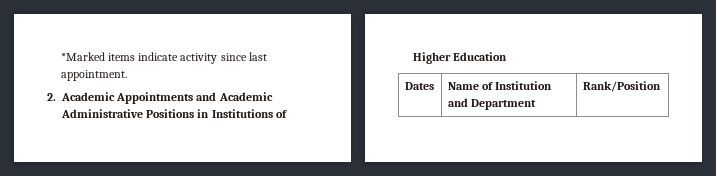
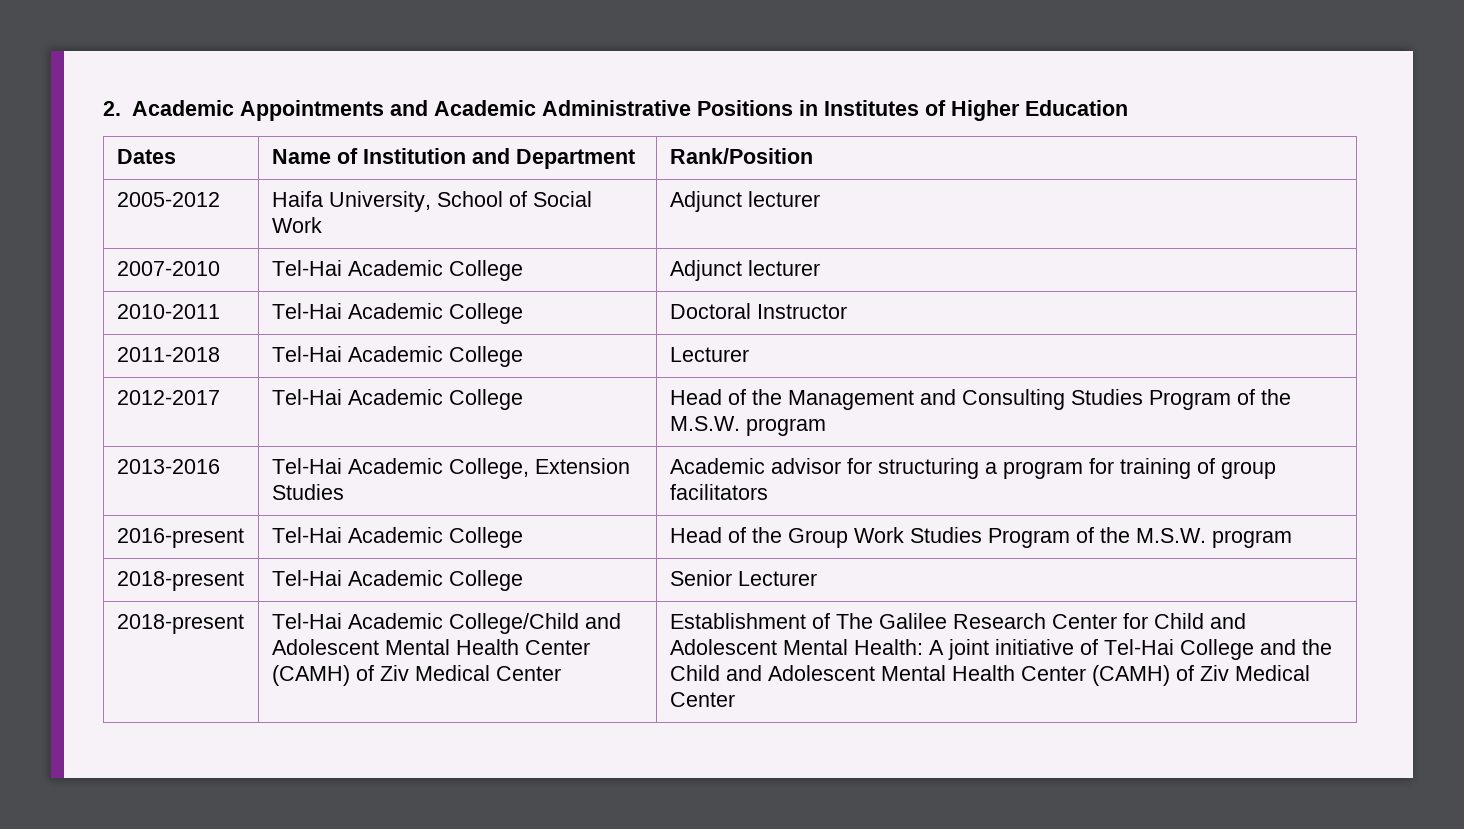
[60,52,267,64] [60,70,127,81] *Marked items indicate activity since last appointment. // -> (103, 108) none
[211,109,273,118] Institutions -> [823,100,919,116] Institutes
(661, 86) none -> [116,192,220,207] [271,191,592,212] [271,217,322,233] [669,191,820,212] [116,261,220,276] [271,260,523,281] [669,260,820,281] [116,304,220,319] [271,303,523,324] [669,303,847,319] [116,347,220,362] [271,346,523,367] [669,347,749,362] [116,390,220,405] [271,389,523,410] [669,389,1291,410] [669,416,826,436] [116,459,220,474] [271,458,630,479] [271,484,344,500] [669,458,1276,479] [669,484,768,500] [116,528,244,548] [271,527,523,548] [669,527,1292,548] [116,571,244,591] [271,570,523,591] [669,570,817,586] [116,614,244,634] [271,613,621,634] [271,639,590,655] [271,665,561,686] [669,613,1246,629] [669,639,1332,660] [669,665,1310,686] [669,692,735,707] // 2005-2012 | Haifa University, School of Social Work | Adjunct lecturer // 2007-2010 | Tel-Hai Academic College | Adjunct lecturer // 2010-2011 | Tel-Hai Academic College | Doctoral Instructor // 2011-2018 | Tel-Hai Academic College | Lecturer // 2012-2017 | Tel-Hai Academic College | Head of the Management and Consulting Studies Program of the M.S.W. program // 2013-2016 | Tel-Hai Academic College, Extension Studies | Academic advisor for structuring a program for training of group facilitators // 2016-present | Tel-Hai Academic College | Head of the Group Work Studies Program of the M.S.W. program // 2018-present | Tel-Hai Academic College | Senior Lecturer // 2018-present | Tel-Hai Academic College/Child and Adolescent Mental Health Center (CAMH) of Ziv Medical Center | Establishment of The Galilee Research Center for Child and Adolescent Mental Health: A joint initiative of Tel-Hai College and the Child and Adolescent Mental Health Center (CAMH) of Ziv Medical Center

